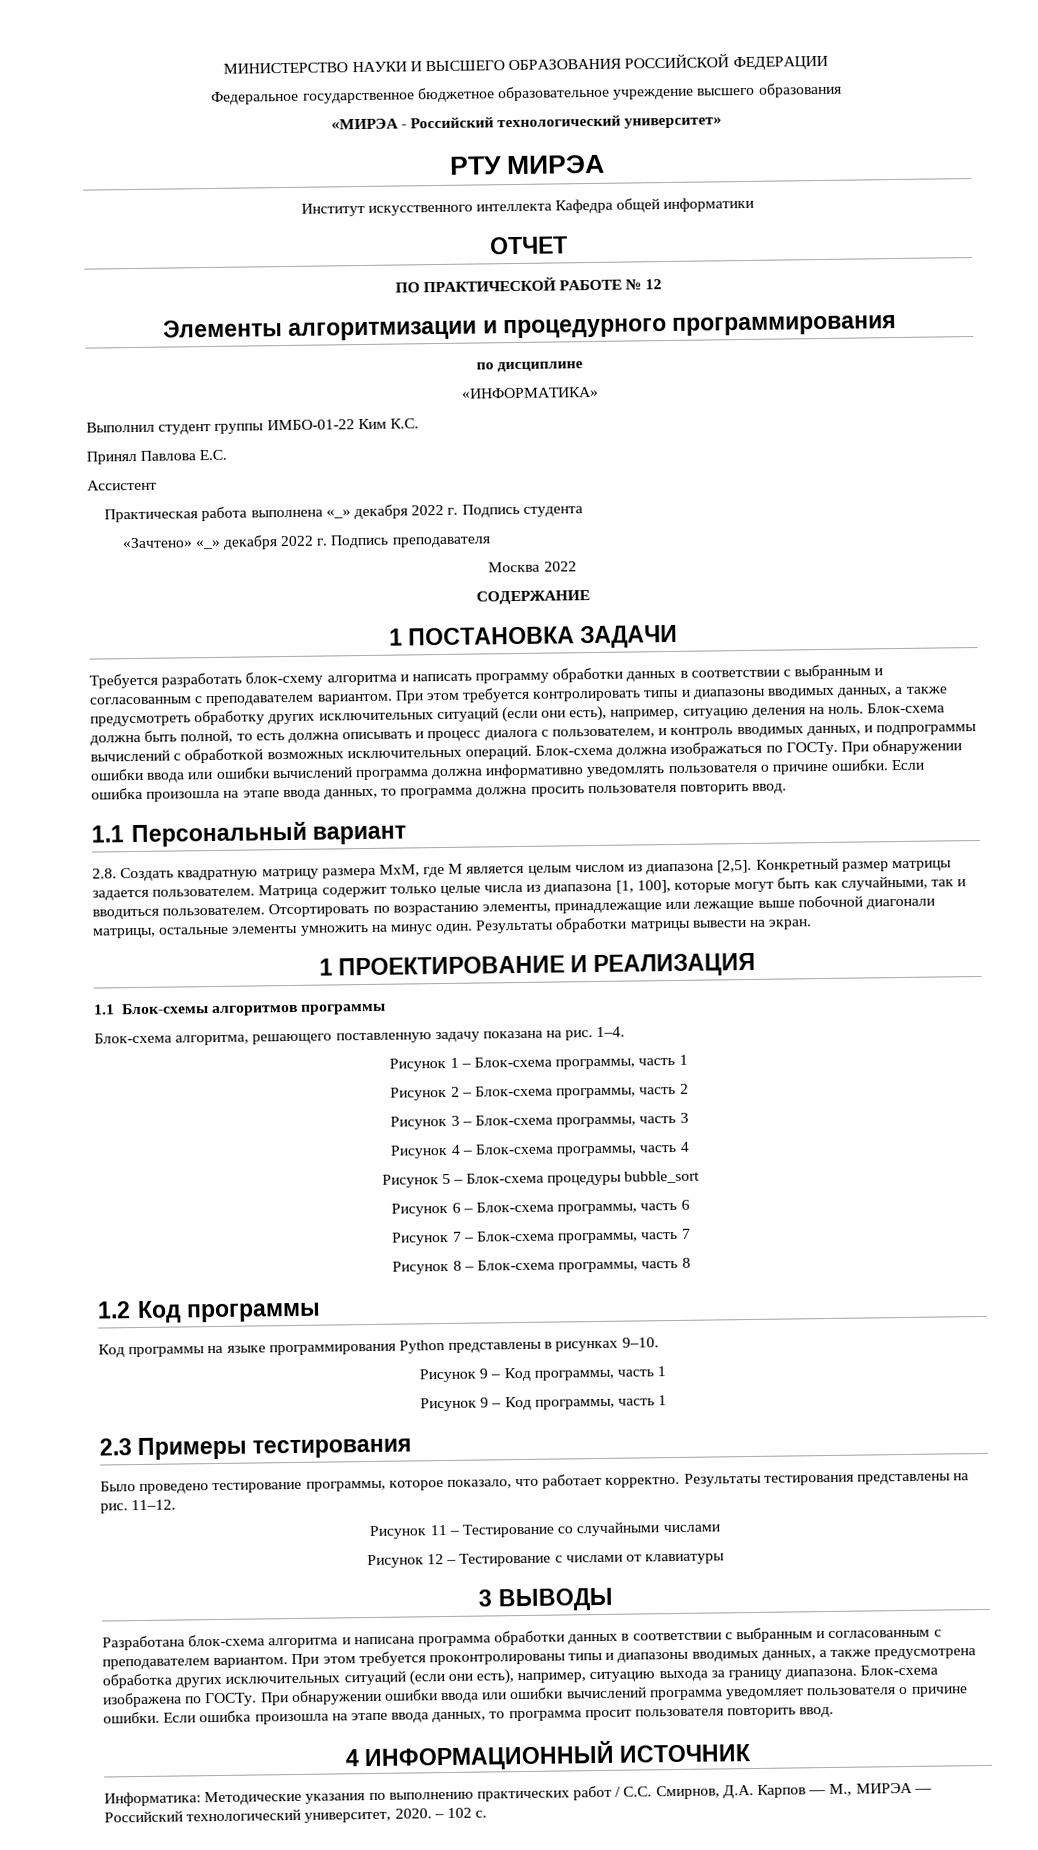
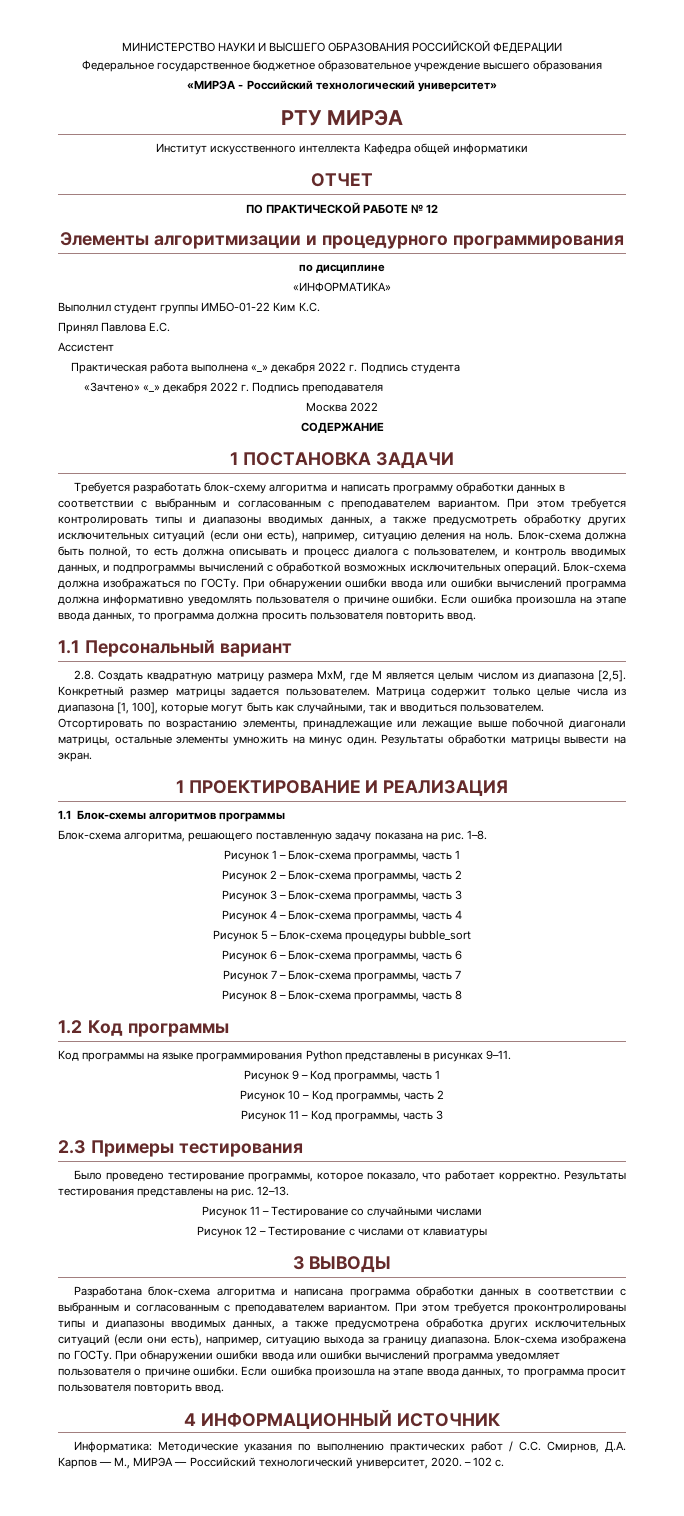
[596,1026,626,1037] 1–4. -> [466,830,487,840] 1–8.
[621,1337,659,1348] 9–10. -> [485,1050,511,1060] 9–11.
[480,1395,668,1411] 9 – Код программы, часть 1 -> [288,1090,444,1102] [241,1110,443,1122] 10 – Код программы, часть 2 // Рисунок 11 – Код программы, часть 3
[131,1499,177,1511] 11–12. -> [257,1186,290,1196] 12–13.

